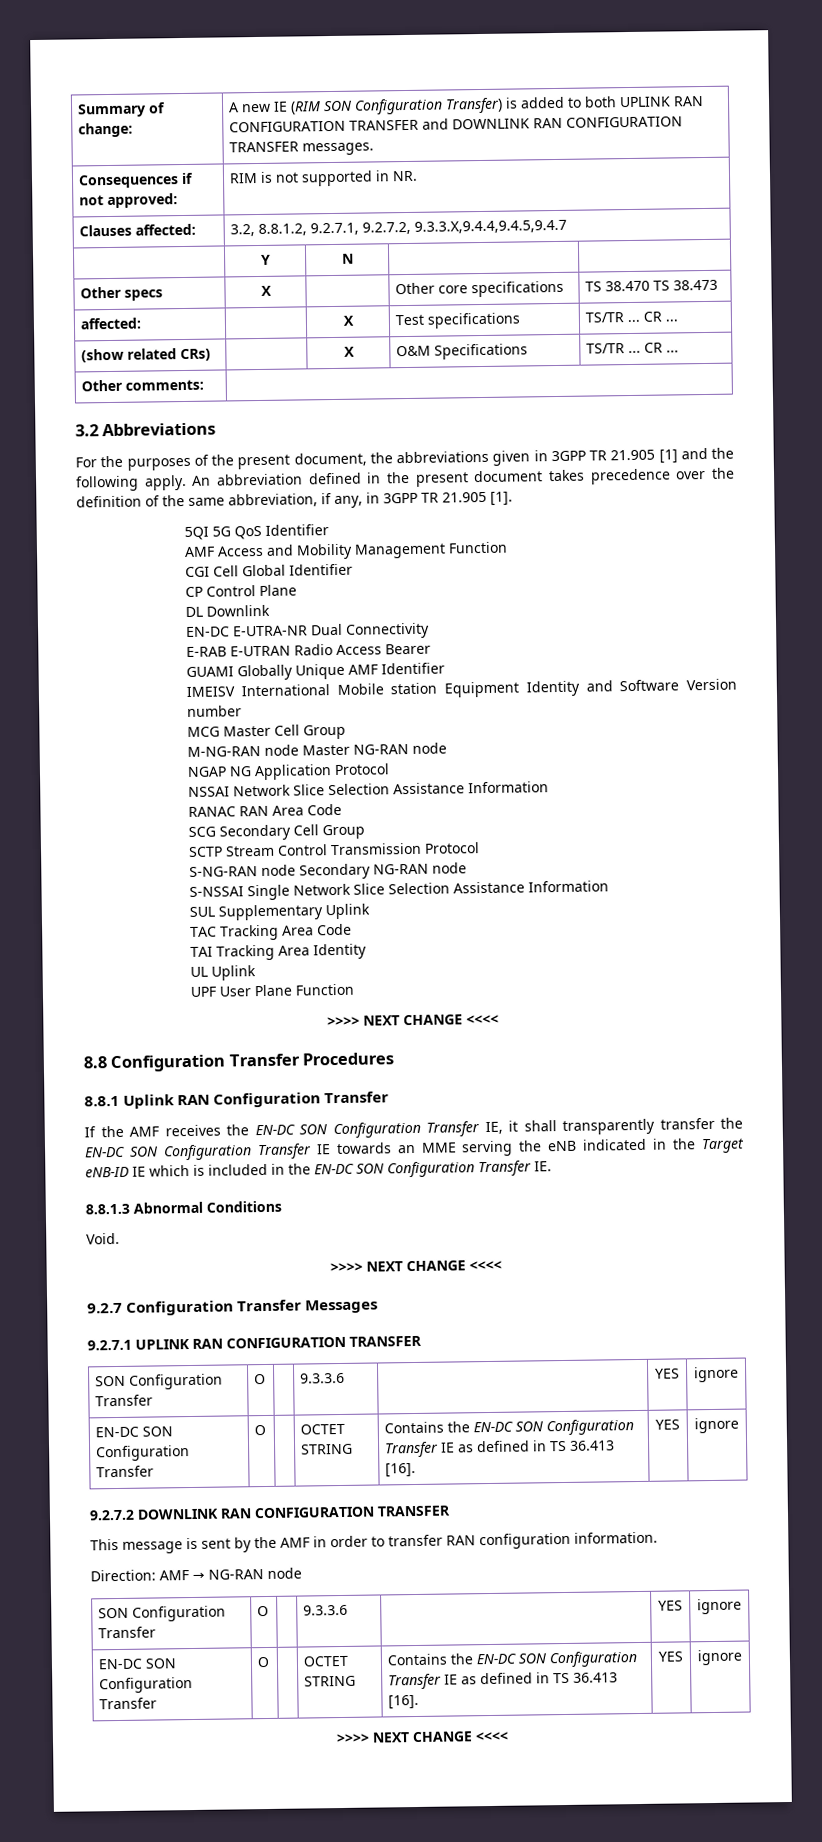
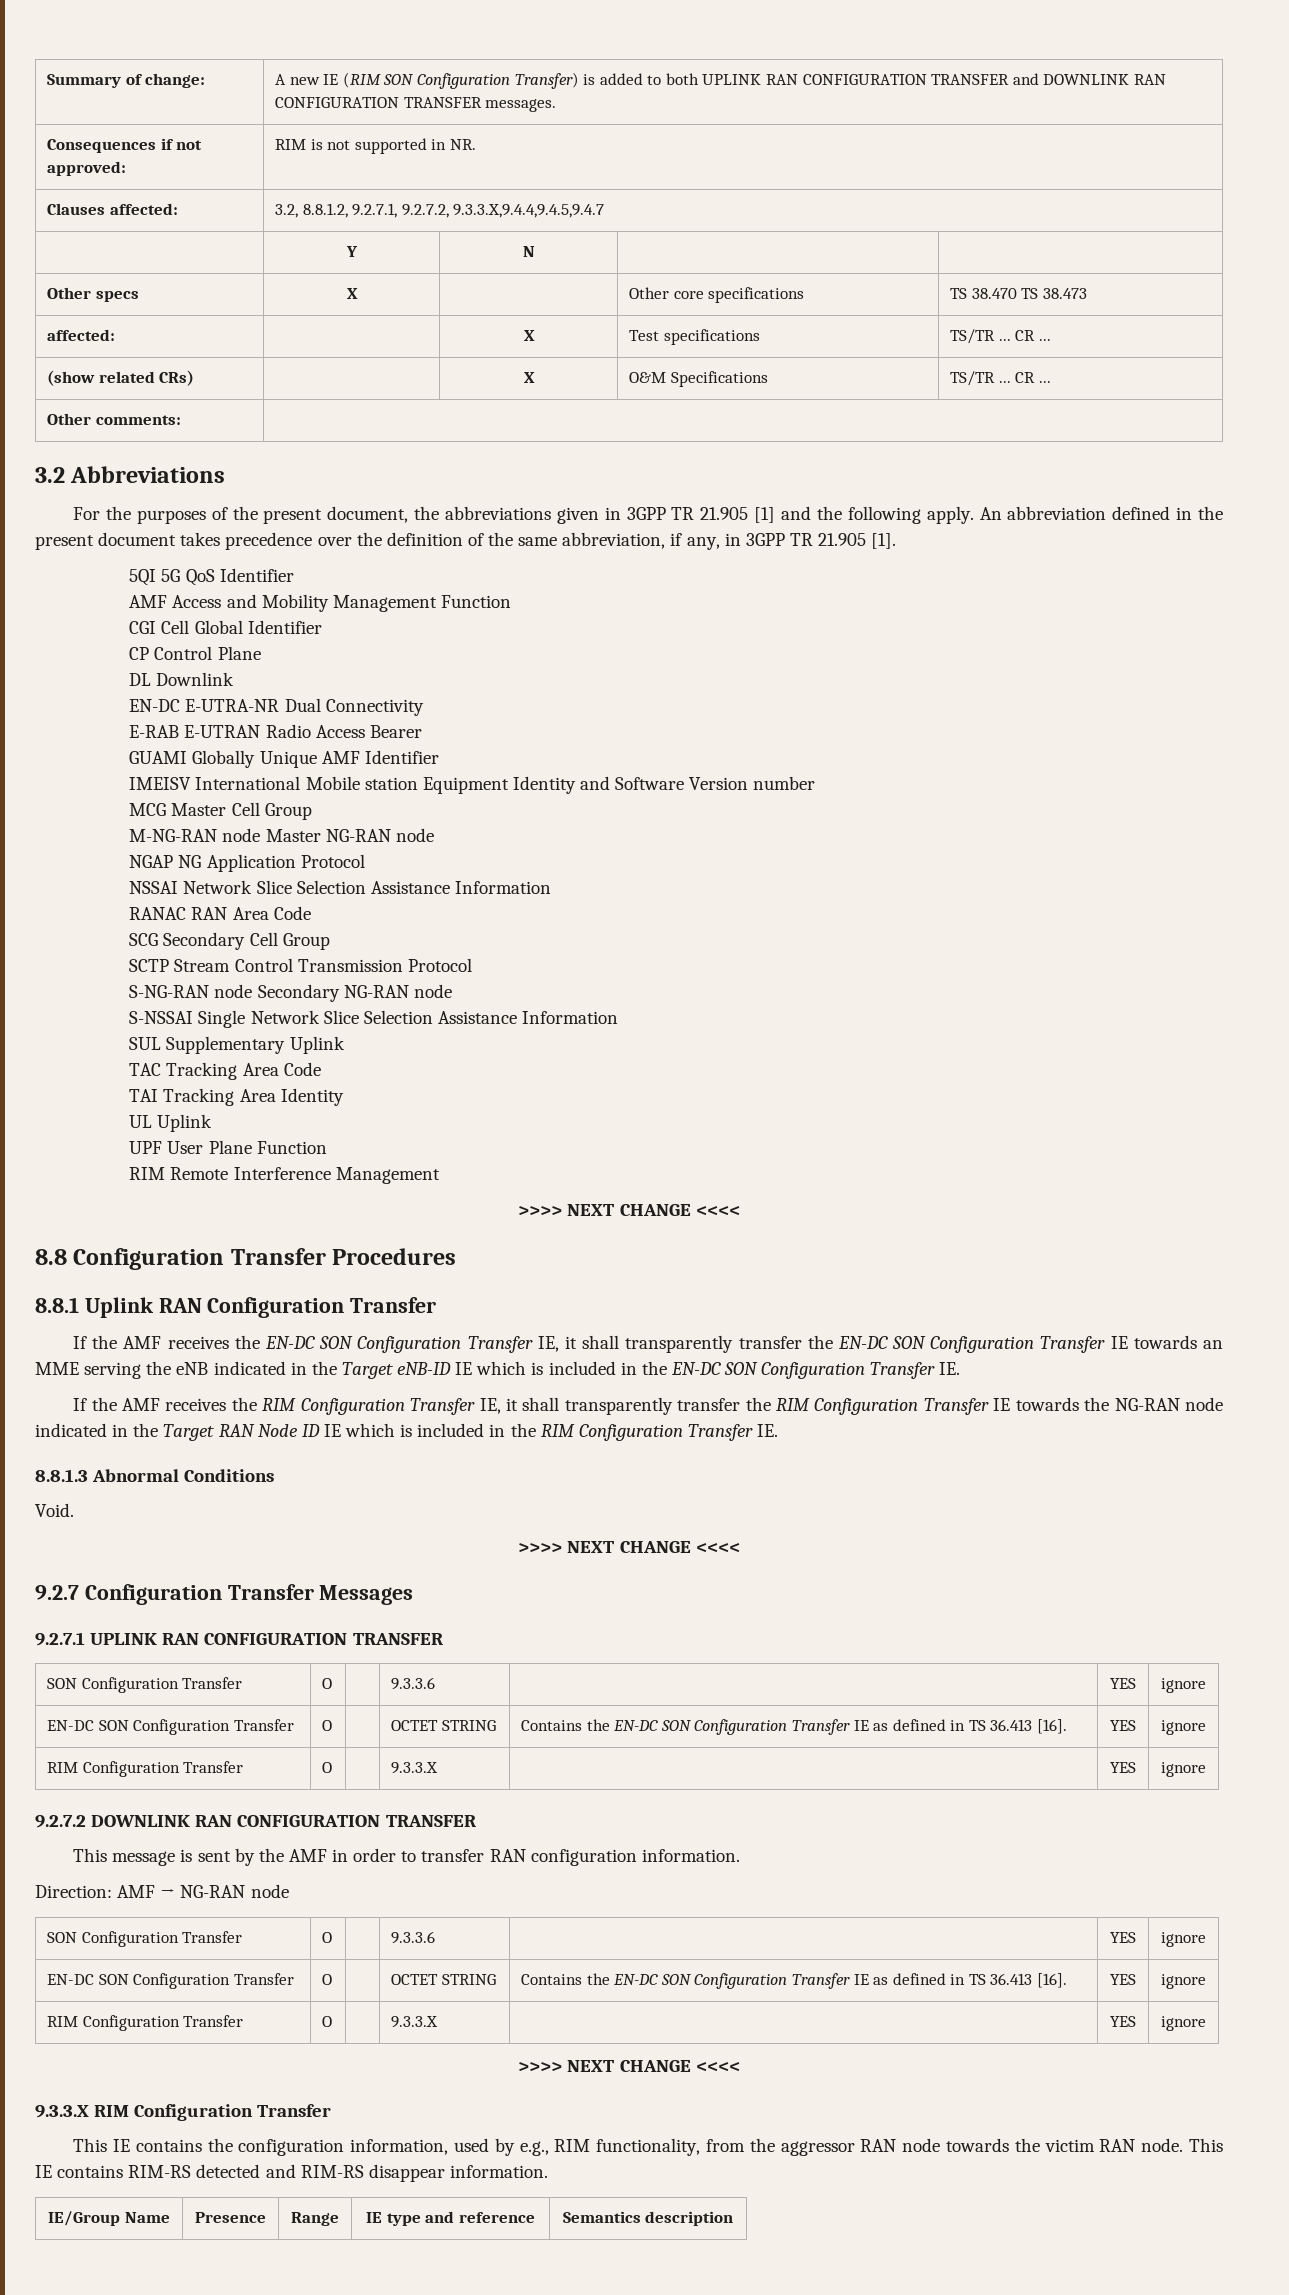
(355, 989) none -> [129,1167,440,1184] // RIM Remote Interference Management
(552, 1166) none -> [73,1397,1223,1415] [35,1423,779,1441] // If the AMF receives the RIM Configuration Transfer IE, it shall transparently transfer the RIM Configuration Transfer IE towards the NG-RAN node indicated in the Target RAN Node ID IE which is included in the RIM Configuration Transfer IE.
(739, 1425) none -> [46,1761,244,1777] [321,1762,332,1773] [390,1762,438,1774] [1110,1762,1136,1773] [1161,1762,1206,1777] // RIM Configuration Transfer | O | | 9.3.3.X | | YES | ignore
[335,1731,509,1744] // >>>> NEXT CHANGE <<<< -> [46,2015,244,2031] [321,2016,332,2027] [390,2016,438,2028] [1110,2016,1136,2027] [1161,2016,1206,2031] [518,2060,740,2072] [35,2104,332,2121] [73,2138,1223,2156] [35,2164,548,2182] [48,2211,170,2226] [195,2212,266,2223] [291,2212,339,2226] [366,2211,535,2226] [562,2211,734,2226] // RIM Configuration Transfer | O | | 9.3.3.X | | YES | ignore // >>>> NEXT CHANGE <<<< // 9.3.3.X RIM Configuration Transfer // This IE contains the configuration information, used by e.g., RIM functionality, from the aggressor RAN node towards the victim RAN node. This IE contains RIM-RS detected and RIM-RS disappear information. // IE/Group Name | Presence | Range | IE type and reference | Semantics description

